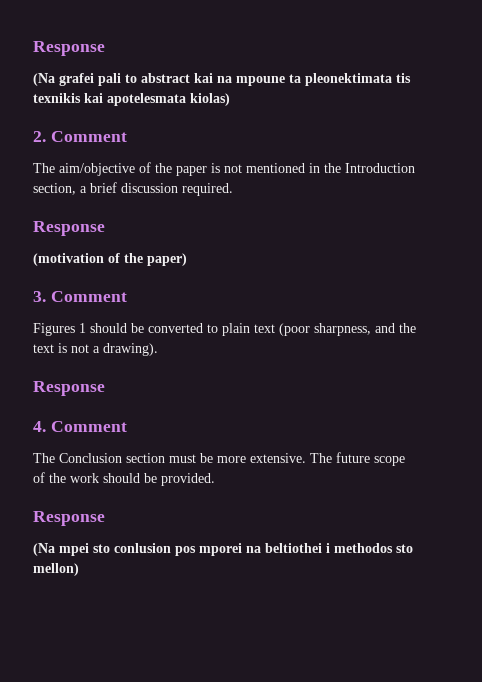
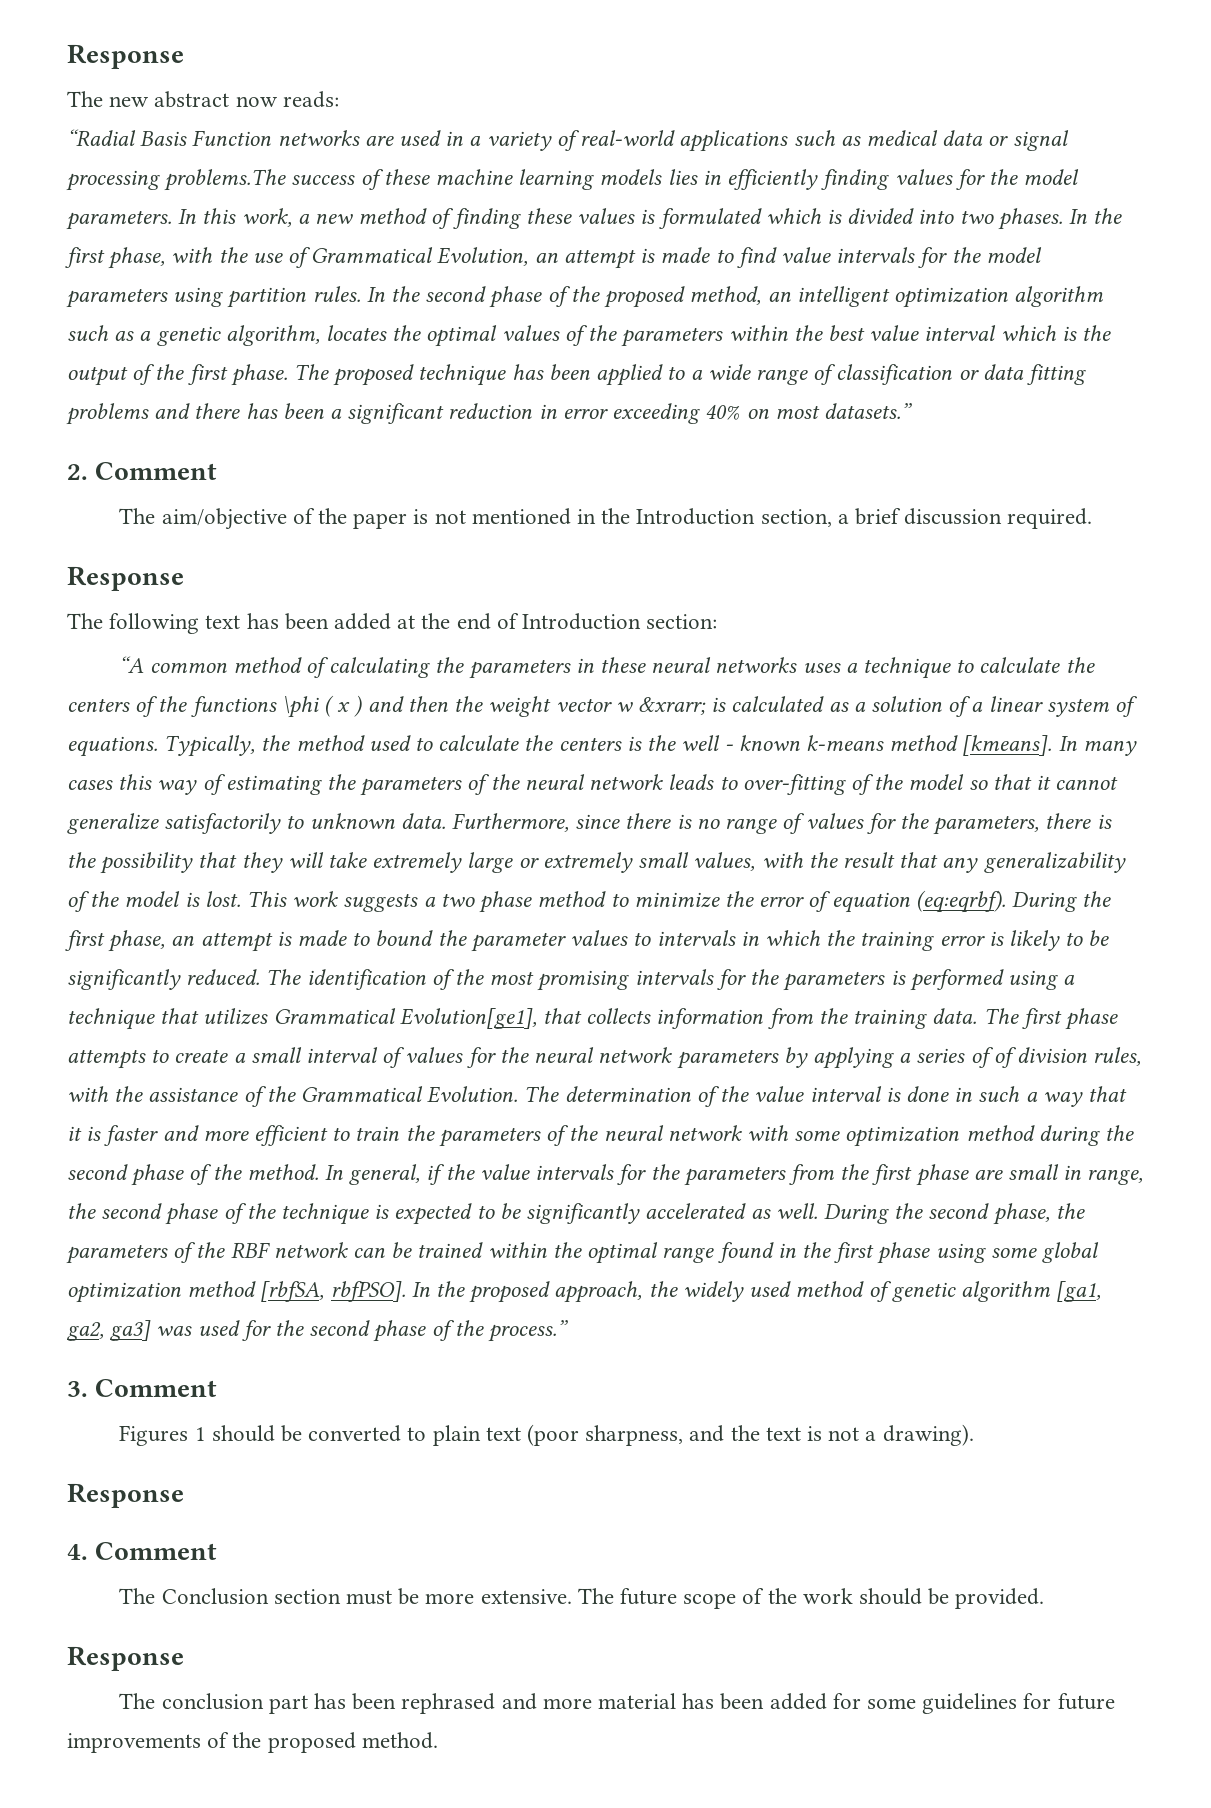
[33,41,105,56] [33,73,411,86] [33,93,230,106] Response // (Na grafei pali to abstract kai na mpoune ta pleonektimata tis texnikis kai apotelesmata kiolas) -> [67,44,184,69] [67,91,339,108] [67,129,1069,152] [66,169,1080,191] [66,208,1123,230] [65,247,1042,269] [66,286,1105,308] [67,325,1111,347] [67,364,1086,386] [66,403,912,425] Response // The new abstract now reads: // “Radial Basis Function networks are used in a variety of real-world applications such as medical data or signal processing problems.The success of these machine learning models lies in efficiently finding values for the model parameters. In this work, a new method of finding these values is formulated which is divided into two phases. In the first phase, with the use of Grammatical Evolution, an attempt is made to find value intervals for the model parameters using partition rules. In the second phase of the proposed method, an intelligent optimization algorithm such as a genetic algorithm, locates the optimal values of the parameters within the best value interval which is the output of the first phase. The proposed technique has been applied to a wide range of classification or data fitting problems and there has been a significant reduction in error exceeding 40% on most datasets.”
[33,253,187,266] (motivation of the paper) -> [67,613,718,634] [119,656,1095,679] [67,695,1139,718] [67,735,1137,757] [67,774,1119,796] [67,813,1112,835] [67,852,1126,874] [67,890,1112,913] [65,930,1110,952] [67,969,1076,991] [67,1008,1118,1030] [67,1047,1142,1069] [67,1086,1127,1107] [67,1125,1134,1147] [67,1164,1144,1186] [67,1203,1085,1225] [66,1242,1099,1264] [67,1281,1102,1303] [67,1320,569,1342] The following text has been added at the end of Introduction section: // “A common method of calculating the parameters in these neural networks uses a technique to calculate the centers of the functions \phi ( x ) and then the weight vector w &xrarr; is calculated as a solution of a linear system of equations. Typically, the method used to calculate the centers is the well - known k-means method [kmeans]. In many cases this way of estimating the parameters of the neural network leads to over-fitting of the model so that it cannot generalize satisfactorily to unknown data. Furthermore, since there is no range of values for the parameters, there is the possibility that they will take extremely large or extremely small values, with the result that any generalizability of the model is lost. This work suggests a two phase method to minimize the error of equation (eq:eqrbf). During the first phase, an attempt is made to bound the parameter values to intervals in which the training error is likely to be significantly reduced. The identification of the most promising intervals for the parameters is performed using a technique that utilizes Grammatical Evolution[ge1], that collects information from the training data. The first phase attempts to create a small interval of values for the neural network parameters by applying a series of of division rules, with the assistance of the Grammatical Evolution. The determination of the value interval is done in such a way that it is faster and more efficient to train the parameters of the neural network with some optimization method during the second phase of the method. In general, if the value intervals for the parameters from the first phase are small in range, the second phase of the technique is expected to be significantly accelerated as well. During the second phase, the parameters of the RBF network can be trained within the optimal range found in the first phase using some global optimization method [rbfSA, rbfPSO]. In the proposed approach, the widely used method of genetic algorithm [ga1, ga2, ga3] was used for the second phase of the process.”
[33,543,413,556] [33,563,79,576] (Na mpei sto conlusion pos mporei na beltiothei i methodos sto mellon) -> [119,1693,1115,1714] [67,1732,438,1753] The conclusion part has been rephrased and more material has been added for some guidelines for future improvements of the proposed method.

